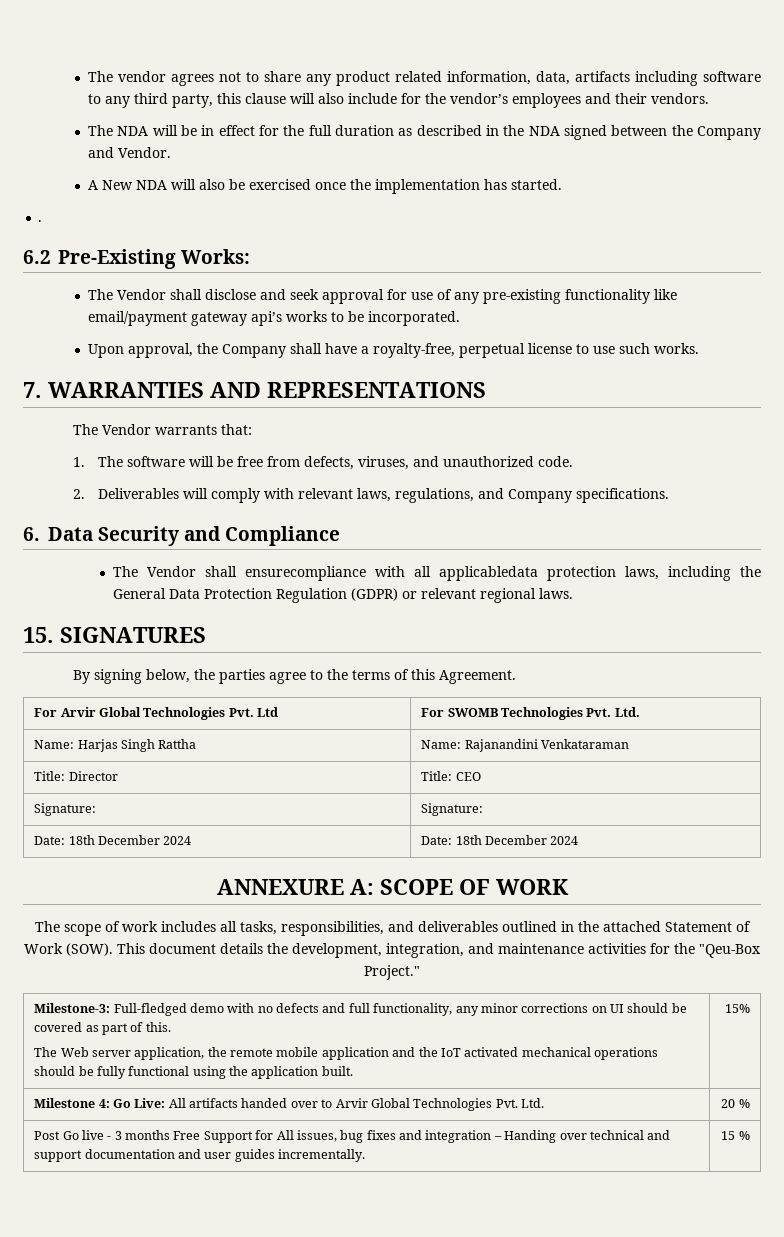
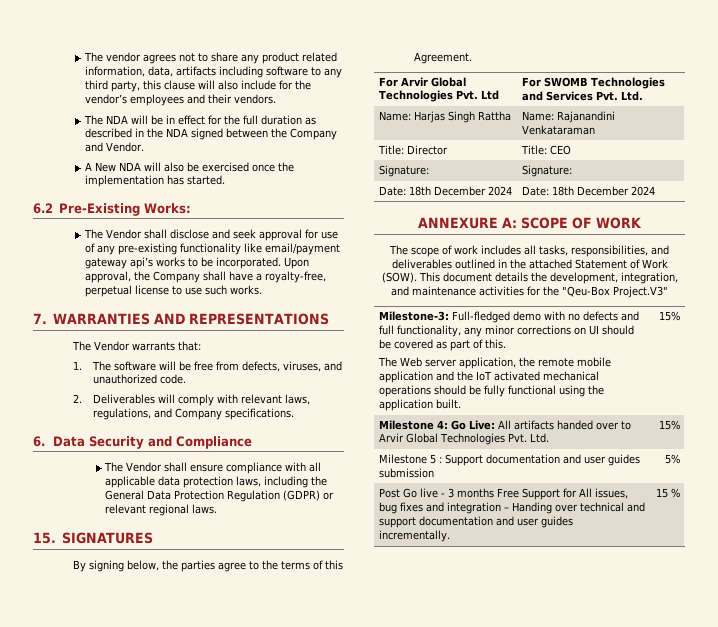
[38,220,43,222] // . -> (226, 180) none
(461, 318) // -> (282, 263) none
[244,566,538,581] ensurecompliance with all applicabledata -> [190,462,322,474] [105,476,181,488] ensure compliance with all applicable data
(583, 713) none -> [522,91,594,101] and Services
[364,965,420,980] Project." -> [613,286,668,298] Project.V3"
[721,1099,750,1108] 20 % -> [658,420,680,430] [379,454,641,466] [379,468,435,478] [664,454,680,464] 15% // Milestone 5 : Support documentation and user guides submission | 5%

